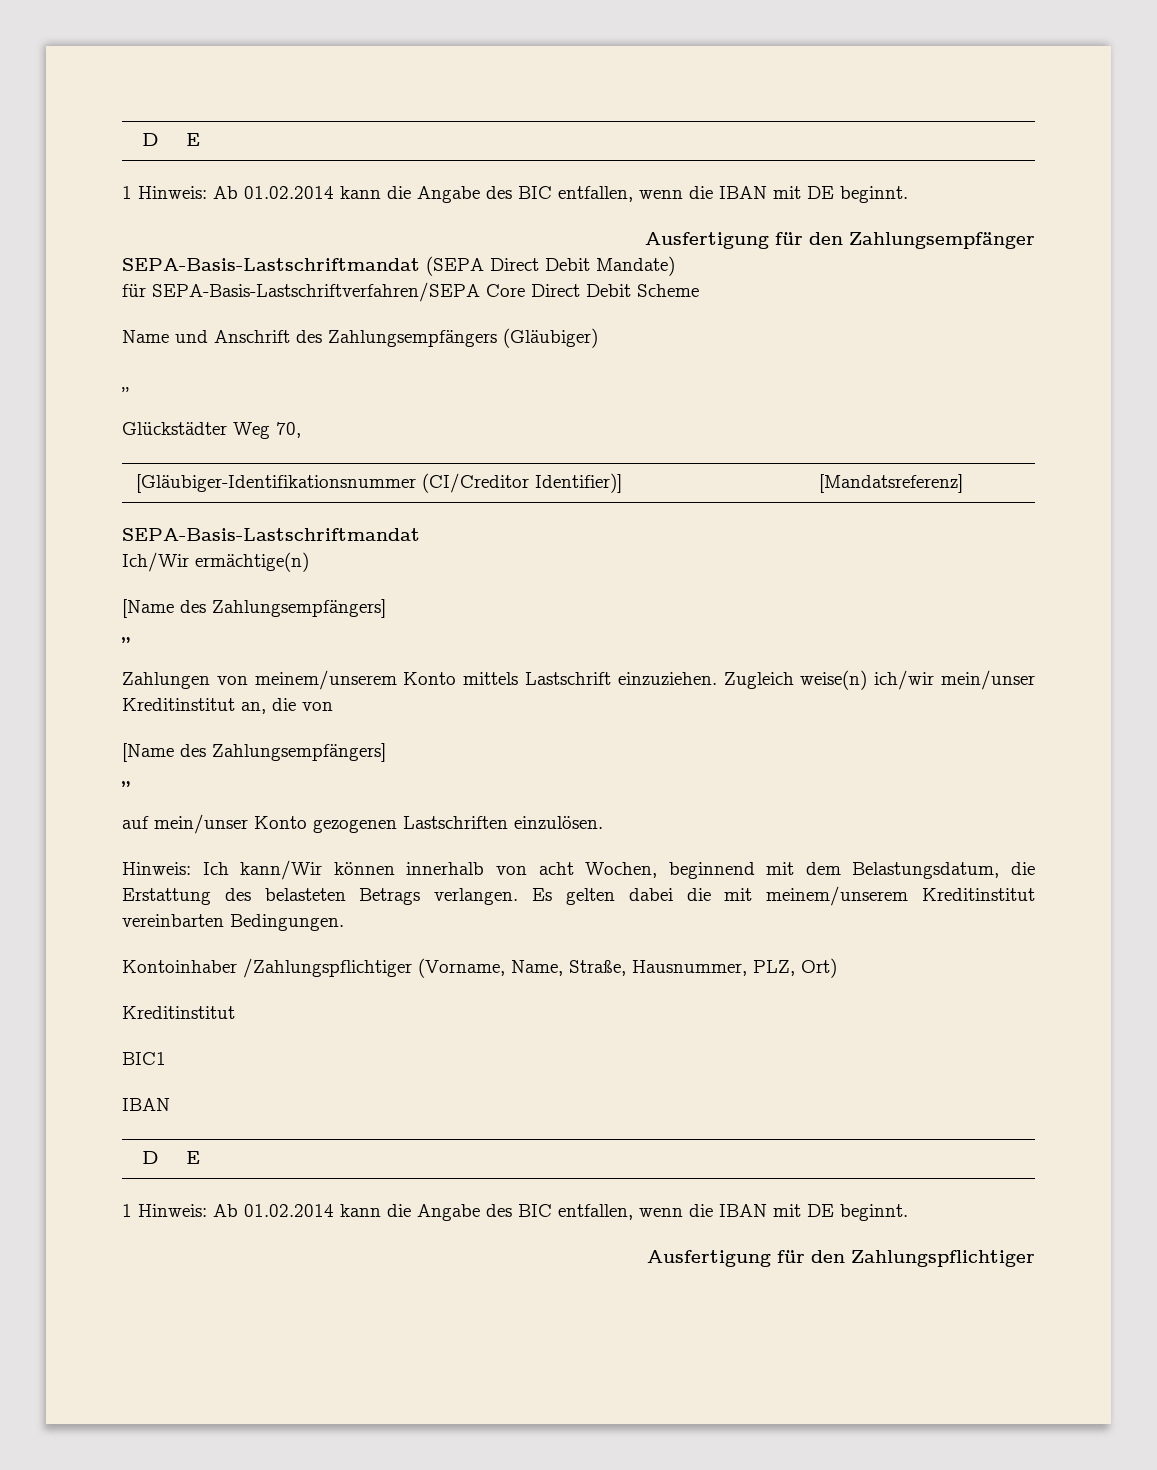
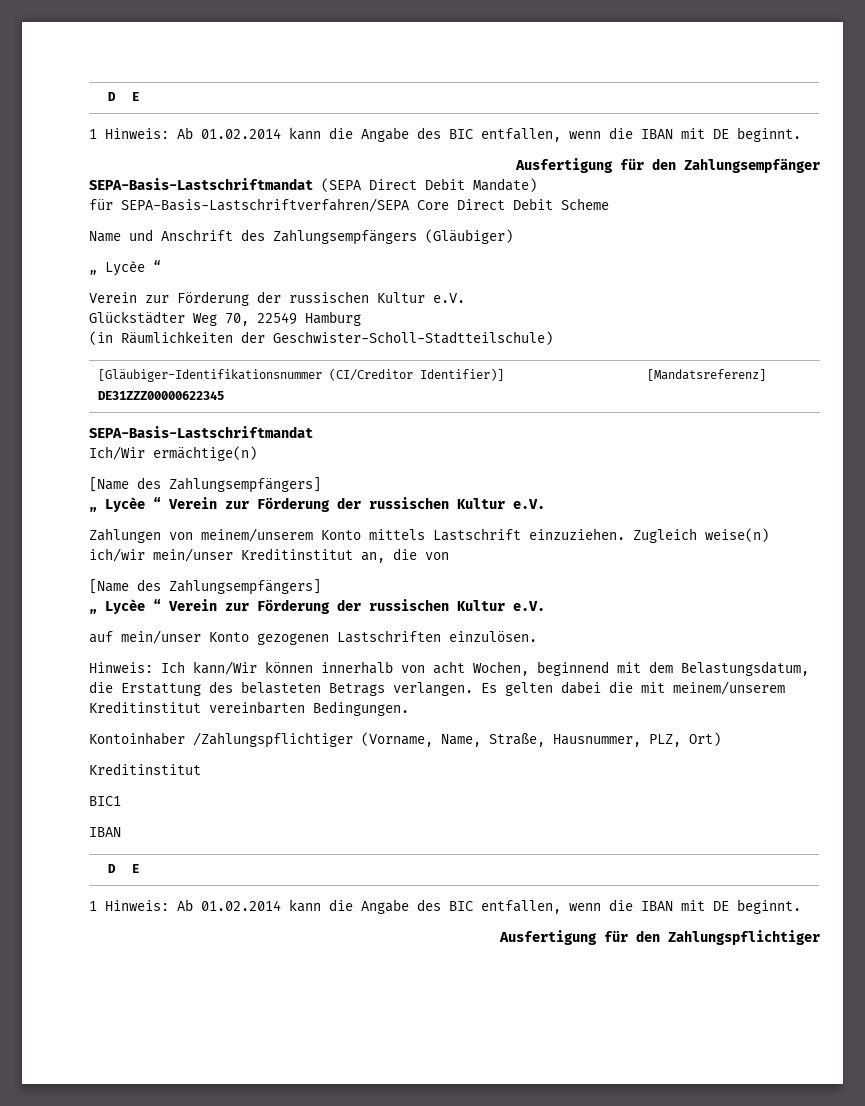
[122,422,301,439] // Glückstädter Weg 70, -> [105,260,161,276] [89,291,465,306] [89,311,361,326] [89,331,553,345] Lycèe “ // Verein zur Förderung der russischen Kultur e.V. // Glückstädter Weg 70, 22549 Hamburg // (in Räumlichkeiten der Geschwister-Scholl-Stadtteilschule)
(622, 483) none -> [97,391,224,400] // DE31ZZZ00000622345
(130, 640) none -> [105,497,545,512] Lycèe “ Verein zur Förderung der russischen Kultur e.V.
(130, 784) none -> [105,599,545,614] Lycèe “ Verein zur Förderung der russischen Kultur e.V.

